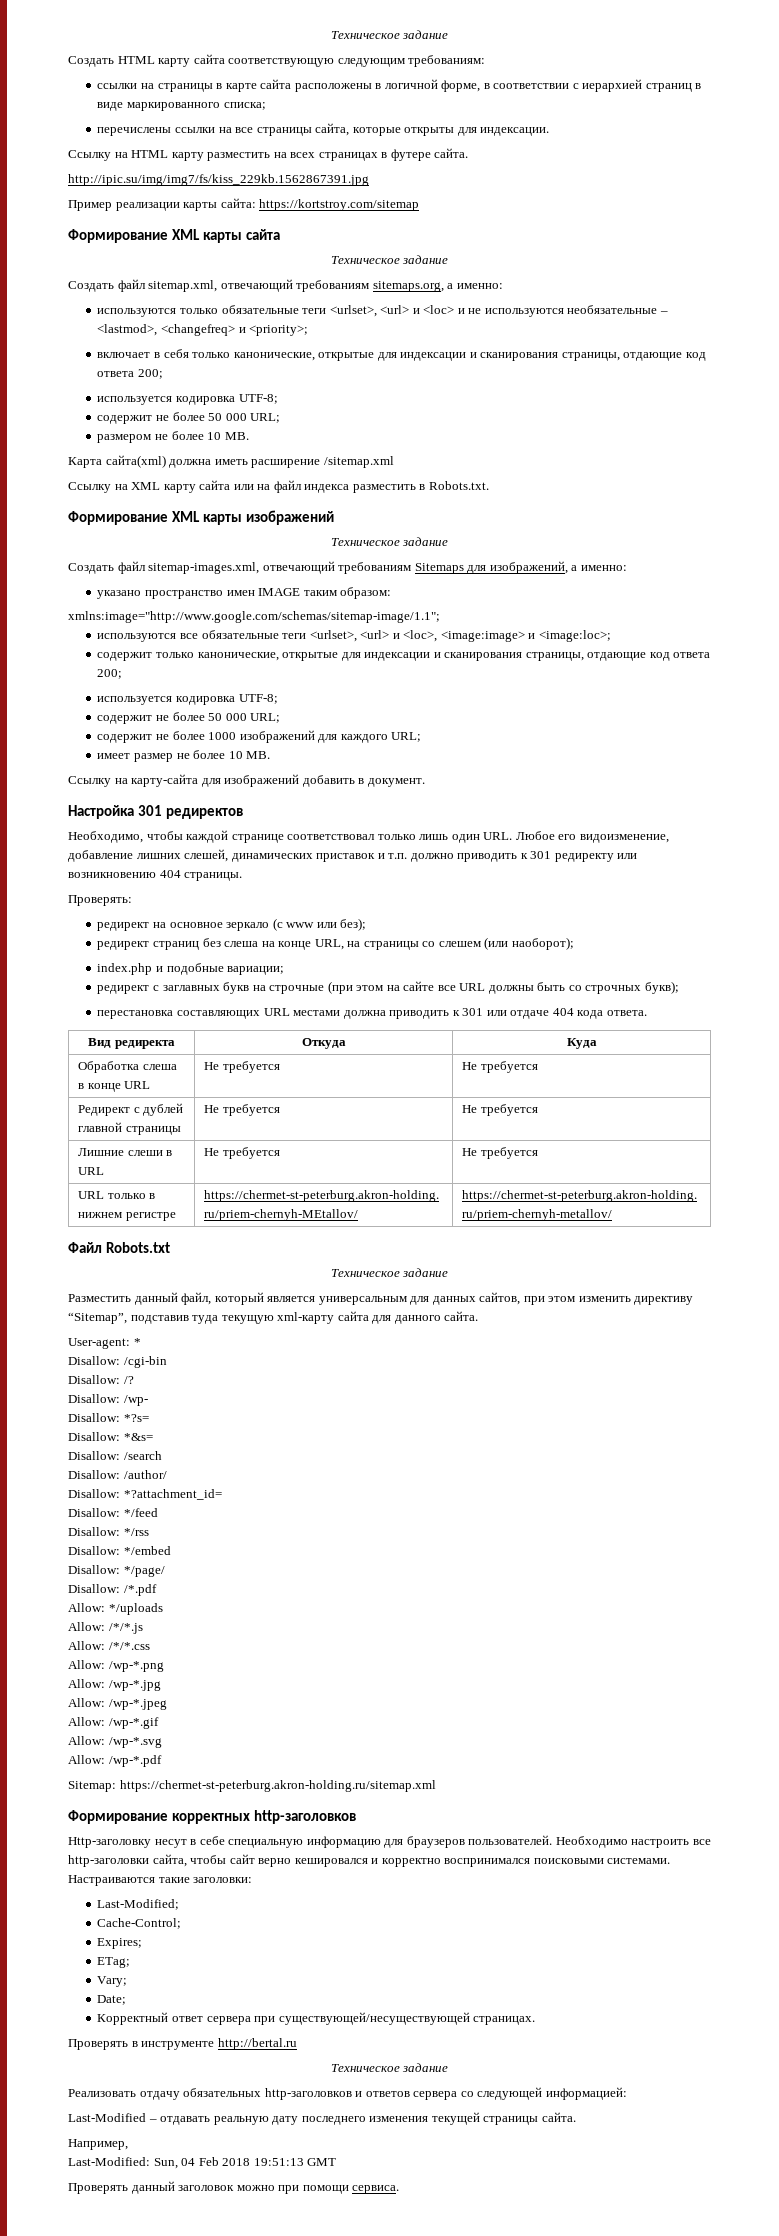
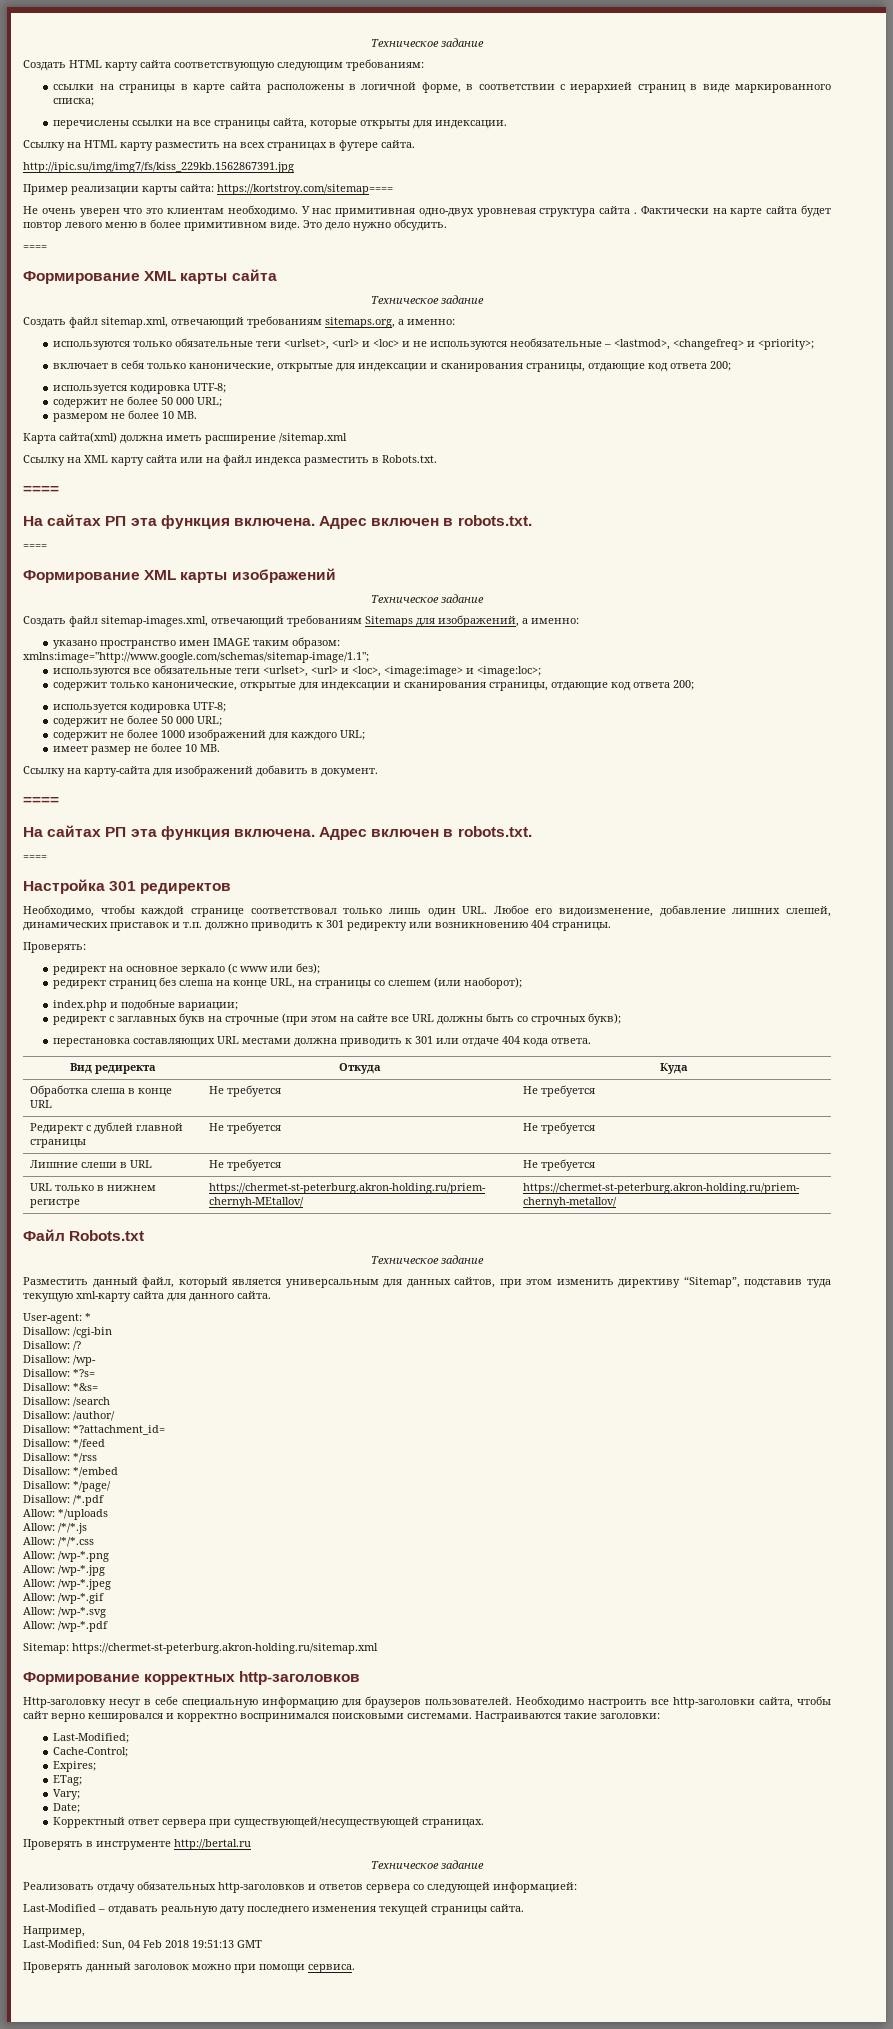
[259,199,420,211] https://kortstroy.com/sitemap -> [217,184,393,195] [23,205,831,217] [23,219,447,231] [23,245,47,250] https://kortstroy.com/sitemap==== // Не очень уверен что это клиентам необходимо. У нас примитивная одно-двух уровневая структура сайта . Фактически на карте сайта будет повтор левого меню в более примитивном виде. Это дело нужно обсудить. // ====
(489, 485) none -> [23,486,59,494] [23,514,532,529] [23,544,47,549] // ==== // На сайтах РП эта функция включена. Адрес включен в robots.txt. // ====
(425, 782) none -> [23,797,59,805] [23,825,532,840] [23,855,47,860] // ==== // На сайтах РП эта функция включена. Адрес включен в robots.txt. // ====

